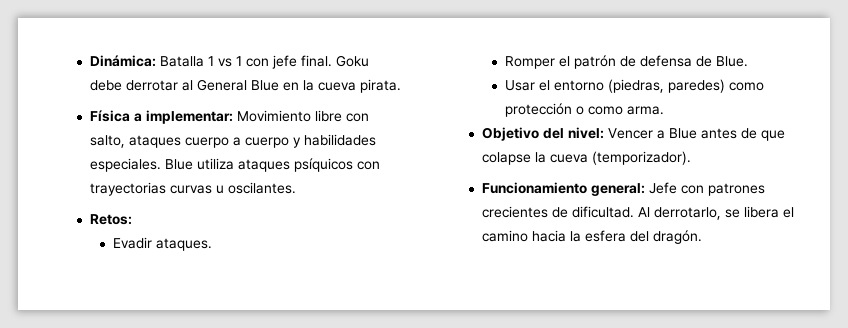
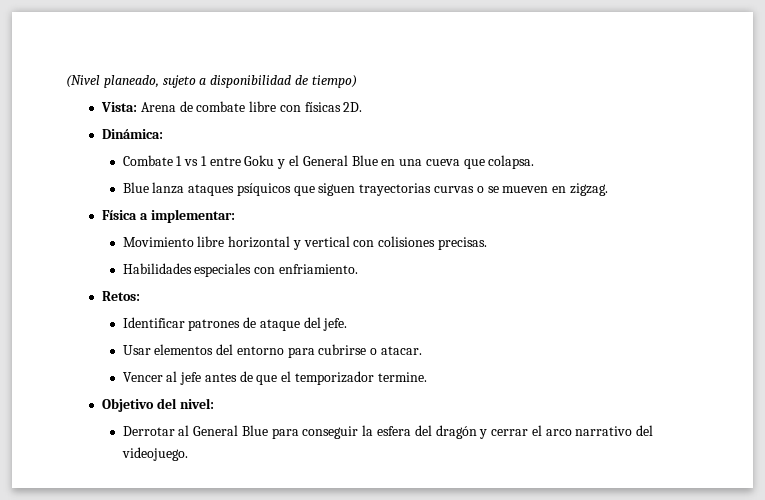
(90, 61) none -> [66,75,357,88] [100,101,363,112] (Nivel planeado, sujeto a disponibilidad de tiempo) // Vista: Arena de combate libre con físicas 2D. //
[160,56,205,67] Batalla -> [122,155,173,166] // Combate
[246,55,370,69] [90,79,402,93] con jefe final. Goku debe derrotar al General Blue en la cueva pirata. -> [209,155,535,169] [122,182,608,196] entre Goku y el General Blue en una cueva que colapsa. // Blue lanza ataques psíquicos que siguen trayectorias curvas o se mueven en zigzag.
(234, 117) none -> (235, 216) //
[346,113,370,122] [90,134,377,148] [90,158,381,172] [90,182,297,196] [90,214,133,225] [112,237,212,251] [504,55,748,69] [504,79,764,93] [504,103,664,117] [482,127,786,141] [482,151,692,165] [482,182,766,196] [482,206,795,220] [482,230,703,244] con salto, ataques cuerpo a cuerpo y habilidades especiales. Blue utiliza ataques psíquicos con trayectorias curvas u oscilantes. // Retos: // Evadir ataques. // Romper el patrón de defensa de Blue. // Usar el entorno (piedras, paredes) como protección o como arma. // Objetivo del nivel: Vencer a Blue antes de que colapse la cueva (temporizador). // Funcionamiento general: Jefe con patrones crecientes de dificultad. Al derrotarlo, se libera el camino hacia la esfera del dragón. -> [228,236,488,250] [122,263,358,277] [101,291,140,301] [122,317,348,331] [122,344,423,358] [122,371,427,385] [101,398,214,412] [122,425,654,439] [121,447,188,461] horizontal y vertical con colisiones precisas. // Habilidades especiales con enfriamiento. // Retos: // Identificar patrones de ataque del jefe. // Usar elementos del entorno para cubrirse o atacar. // Vencer al jefe antes de que el temporizador termine. // Objetivo del nivel: // Derrotar al General Blue para conseguir la esfera del dragón y cerrar el arco narrativo del videojuego.

